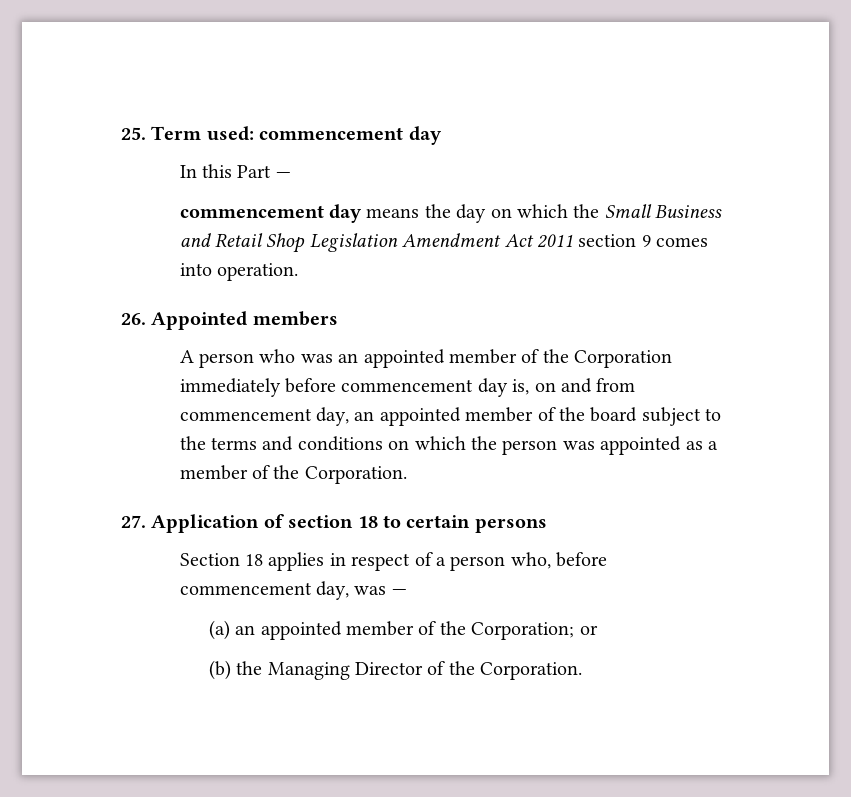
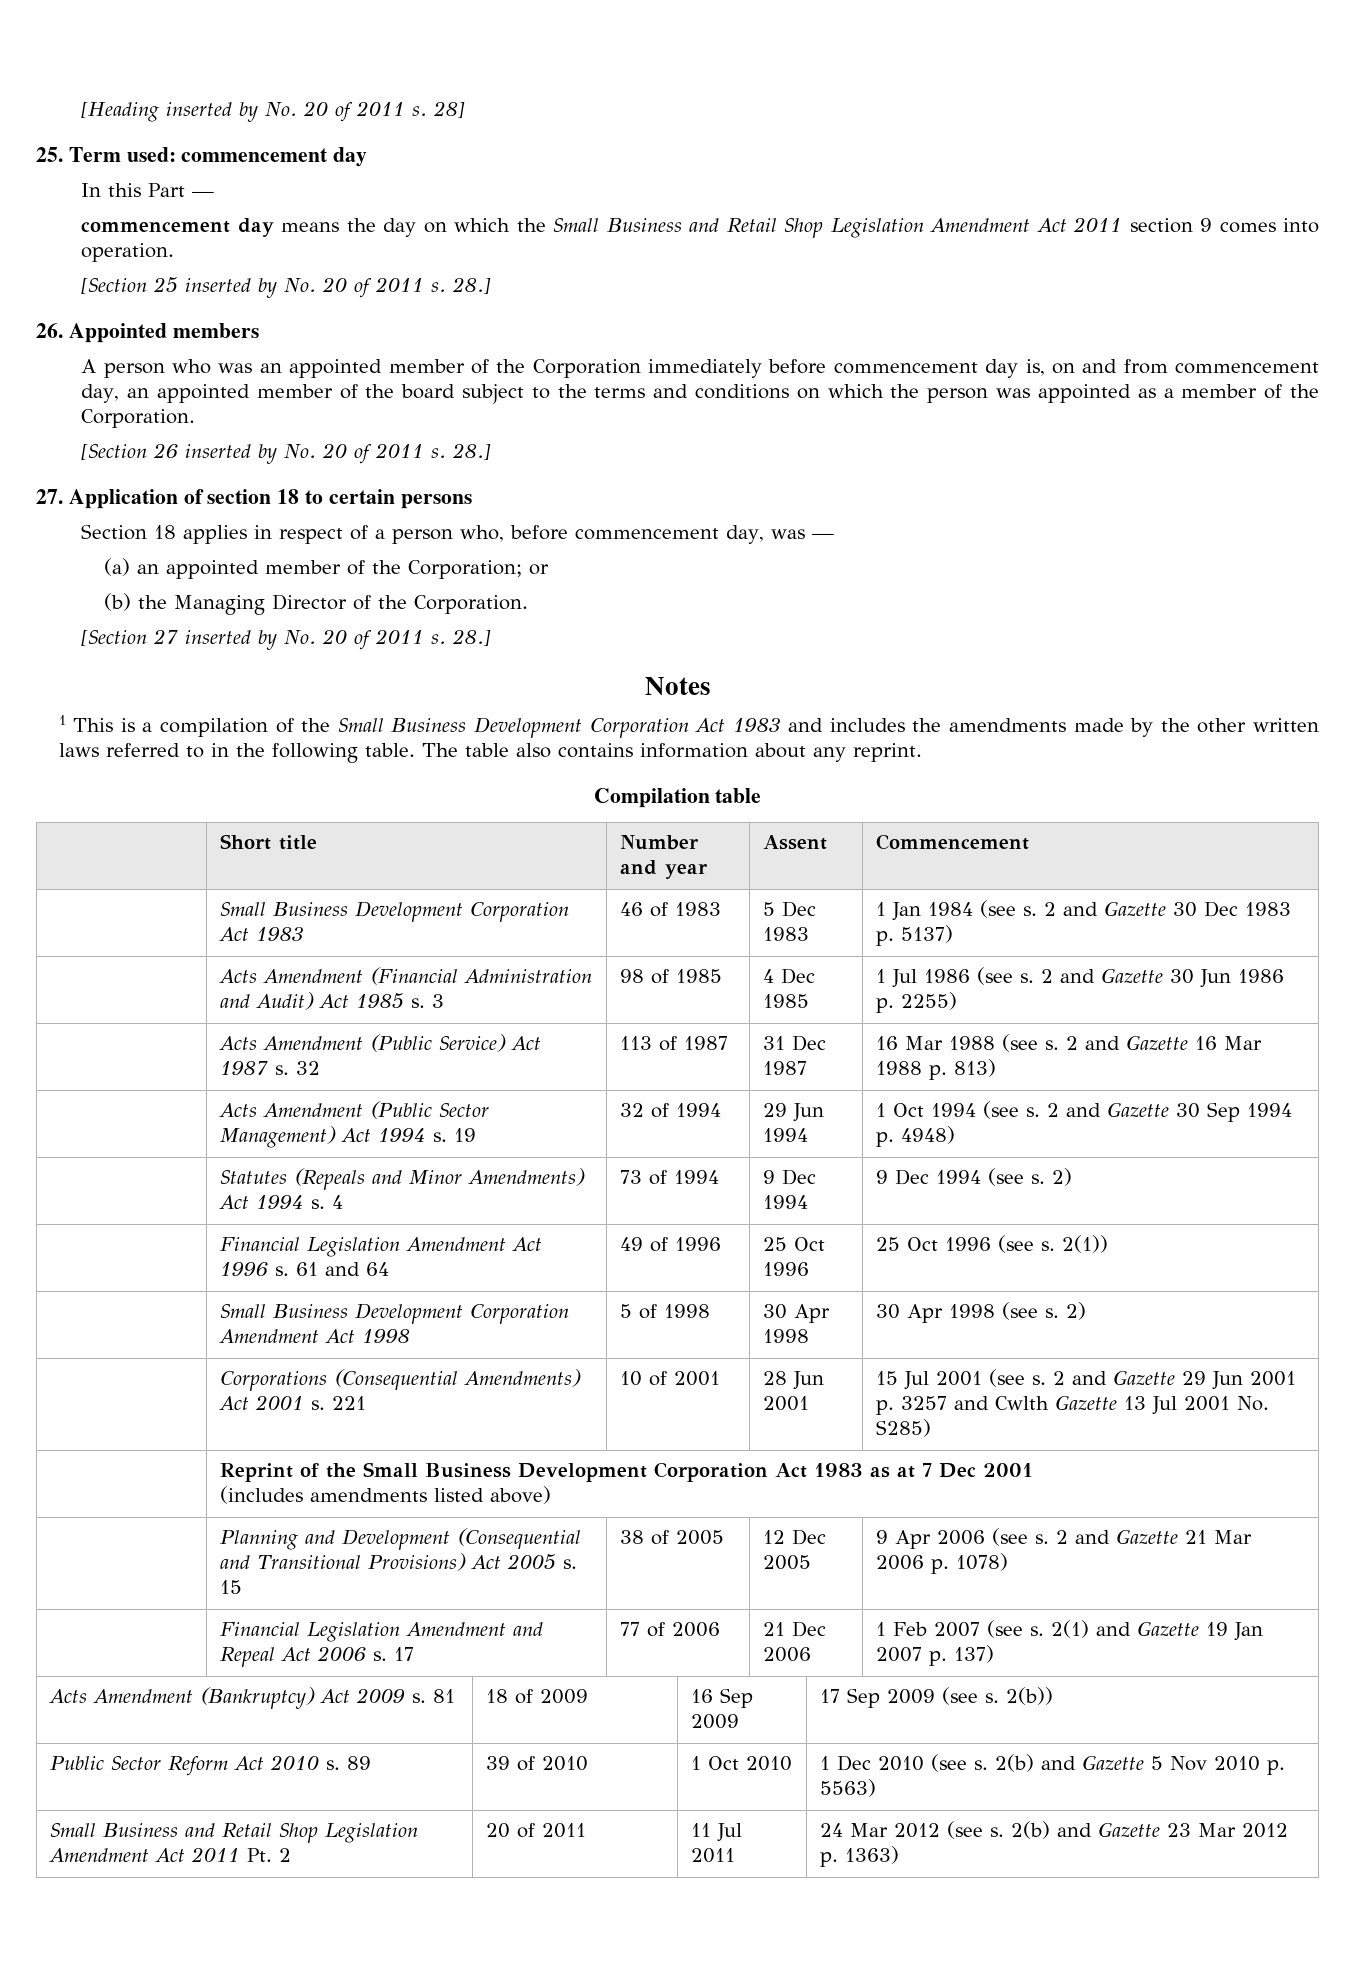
(121, 133) none -> [81,101,466,122] [Heading inserted by No. 20 of 2011 s. 28] //
(298, 272) none -> [81,277,492,298] // [Section 25 inserted by No. 20 of 2011 s. 28.]
(407, 475) none -> [81,443,492,464] // [Section 26 inserted by No. 20 of 2011 s. 28.]
(583, 671) none -> [81,629,492,650] [644,677,711,695] [58,715,1320,738] [58,743,922,763] [593,788,762,808] [220,834,318,850] [620,835,700,850] [620,860,709,879] [763,835,828,850] [876,834,1030,850] [220,901,570,922] [219,927,305,941] [620,902,722,917] [763,901,817,917] [763,927,810,941] [876,900,1292,921] [876,925,954,946] [219,967,593,985] [220,992,445,1010] [620,969,723,984] [763,968,816,984] [763,994,810,1008] [876,967,1285,988] [876,992,958,1013] [219,1034,542,1052] [220,1061,321,1075] [620,1036,729,1051] [763,1035,827,1051] [763,1061,808,1075] [876,1034,1263,1052] [876,1059,997,1080] [219,1101,490,1119] [220,1126,477,1148] [620,1103,722,1118] [763,1103,825,1122] [763,1128,809,1142] [876,1101,1293,1122] [876,1126,956,1147] [220,1168,586,1190] [219,1195,344,1209] [620,1170,720,1185] [763,1169,817,1185] [763,1195,809,1209] [876,1168,1073,1186] [220,1237,543,1257] [220,1262,390,1276] [620,1237,722,1252] [763,1237,826,1251] [763,1262,810,1276] [876,1235,1109,1253] [220,1303,570,1324] [219,1329,411,1343] [620,1304,711,1319] [763,1304,831,1323] [763,1329,810,1343] [876,1302,1087,1323] [220,1369,582,1391] [219,1395,367,1410] [620,1371,721,1386] [763,1371,825,1390] [763,1396,810,1411] [876,1369,1297,1390] [876,1395,1270,1415] [876,1419,932,1437] [220,1462,1034,1482] [220,1486,552,1504] [220,1528,582,1550] [220,1553,578,1571] [220,1580,243,1594] [620,1530,725,1545] [763,1529,827,1545] [763,1555,812,1570] [876,1528,1253,1549] [876,1553,1009,1574] [220,1622,544,1642] [220,1646,415,1667] [620,1622,721,1637] [763,1621,827,1637] [763,1647,812,1662] [876,1620,1264,1641] [876,1645,995,1666] [49,1687,456,1709] [486,1689,589,1704] [691,1688,754,1708] [691,1714,740,1729] [820,1687,1054,1708] [50,1755,372,1776] [486,1756,589,1771] [691,1756,793,1771] [820,1754,1286,1775] [820,1779,877,1797] [50,1823,419,1843] [49,1847,292,1862] [486,1823,587,1838] [691,1823,743,1842] [691,1848,736,1863] [820,1821,1289,1839] [820,1846,900,1867] // [Section 27 inserted by No. 20 of 2011 s. 28.] // Notes // 1 This is a compilation of the Small Business Development Corporation Act 1983 and includes the amendments made by the other written laws referred to in the following table. The table also contains information about any reprint. // Compilation table // | Short title | Number and year | Assent | Commencement // | Small Business Development Corporation Act 1983 | 46 of 1983 | 5 Dec 1983 | 1 Jan 1984 (see s. 2 and Gazette 30 Dec 1983 p. 5137) // | Acts Amendment (Financial Administration and Audit) Act 1985 s. 3 | 98 of 1985 | 4 Dec 1985 | 1 Jul 1986 (see s. 2 and Gazette 30 Jun 1986 p. 2255) // | Acts Amendment (Public Service) Act 1987 s. 32 | 113 of 1987 | 31 Dec 1987 | 16 Mar 1988 (see s. 2 and Gazette 16 Mar 1988 p. 813) // | Acts Amendment (Public Sector Management) Act 1994 s. 19 | 32 of 1994 | 29 Jun 1994 | 1 Oct 1994 (see s. 2 and Gazette 30 Sep 1994 p. 4948) // | Statutes (Repeals and Minor Amendments) Act 1994 s. 4 | 73 of 1994 | 9 Dec 1994 | 9 Dec 1994 (see s. 2) // | Financial Legislation Amendment Act 1996 s. 61 and 64 | 49 of 1996 | 25 Oct 1996 | 25 Oct 1996 (see s. 2(1)) // | Small Business Development Corporation Amendment Act 1998 | 5 of 1998 | 30 Apr 1998 | 30 Apr 1998 (see s. 2) // | Corporations (Consequential Amendments) Act 2001 s. 221 | 10 of 2001 | 28 Jun 2001 | 15 Jul 2001 (see s. 2 and Gazette 29 Jun 2001 p. 3257 and Cwlth Gazette 13 Jul 2001 No. S285) // | Reprint of the Small Business Development Corporation Act 1983 as at 7 Dec 2001 // (includes amendments listed above) // | Planning and Development (Consequential and Transitional Provisions) Act 2005 s. 15 | 38 of 2005 | 12 Dec 2005 | 9 Apr 2006 (see s. 2 and Gazette 21 Mar 2006 p. 1078) // | Financial Legislation Amendment and Repeal Act 2006 s. 17 | 77 of 2006 | 21 Dec 2006 | 1 Feb 2007 (see s. 2(1) and Gazette 19 Jan 2007 p. 137) // Acts Amendment (Bankruptcy) Act 2009 s. 81 | 18 of 2009 | 16 Sep 2009 | 17 Sep 2009 (see s. 2(b)) // Public Sector Reform Act 2010 s. 89 | 39 of 2010 | 1 Oct 2010 | 1 Dec 2010 (see s. 2(b) and Gazette 5 Nov 2010 p. 5563) // Small Business and Retail Shop Legislation Amendment Act 2011 Pt. 2 | 20 of 2011 | 11 Jul 2011 | 24 Mar 2012 (see s. 2(b) and Gazette 23 Mar 2012 p. 1363)

